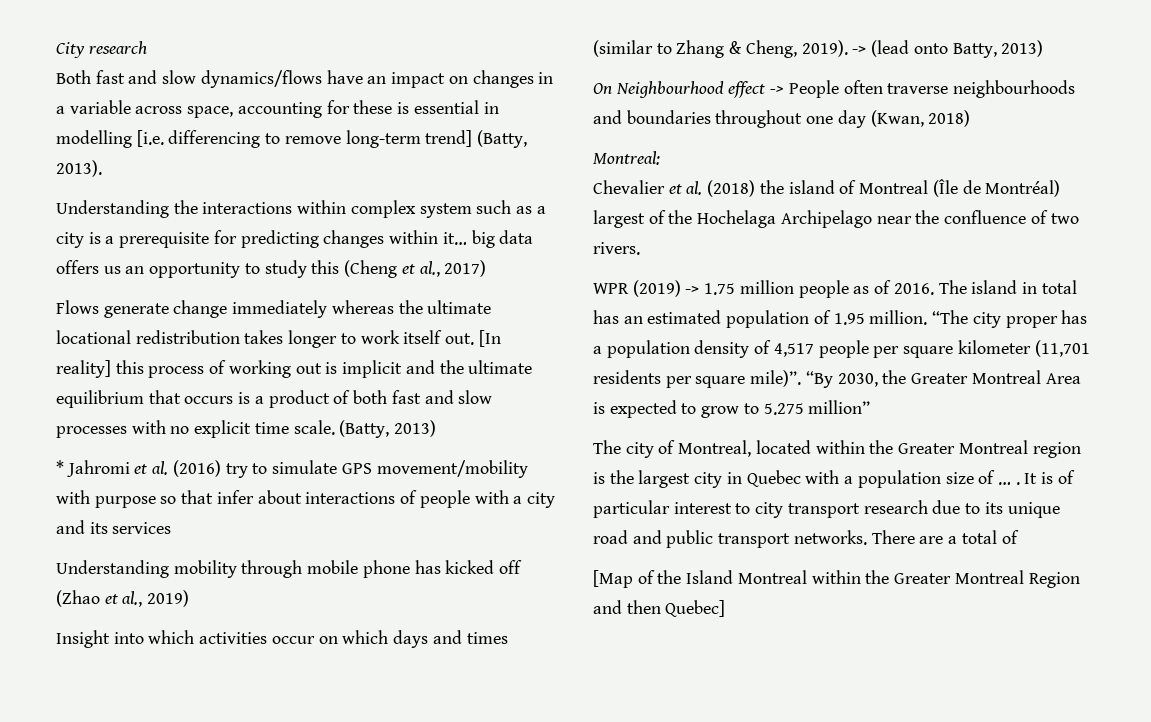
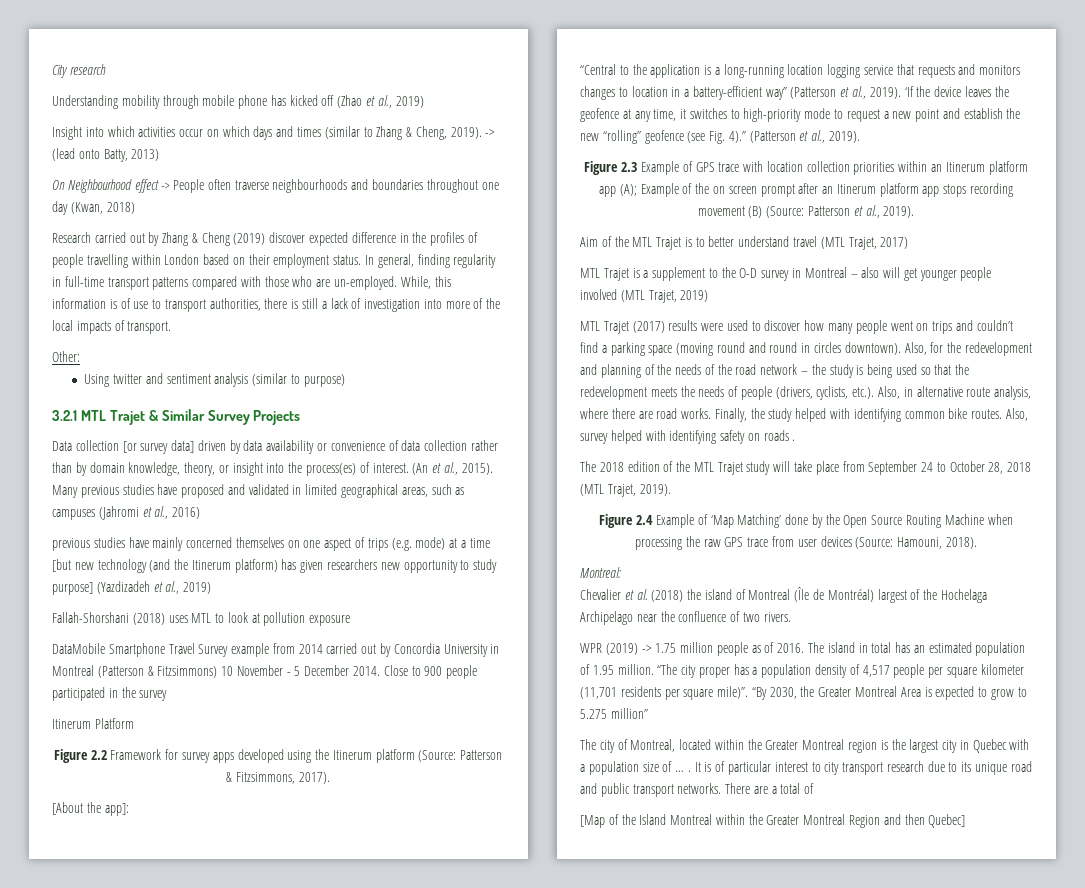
[56,70,554,88] [56,100,499,118] [56,130,528,148] [56,160,102,177] [56,200,546,218] [56,230,534,248] [56,260,487,278] [56,300,492,318] [56,330,501,348] [56,360,533,378] [56,390,493,408] [56,420,437,438] [56,460,528,478] [56,490,555,508] [56,520,172,534] // Both fast and slow dynamics/flows have an impact on changes in a variable across space, accounting for these is essential in modelling [i.e. differencing to remove long-term trend] (Batty, 2013). // Understanding the interactions within complex system such as a city is a prerequisite for predicting changes within it… big data offers us an opportunity to study this (Cheng et al., 2017) // Flows generate change immediately whereas the ultimate locational redistribution takes longer to work itself out. [In reality] this process of working out is implicit and the ultimate equilibrium that occurs is a product of both fast and slow processes with no explicit time scale. (Batty, 2013) // * Jahromi et al. (2016) try to simulate GPS movement/mobility with purpose so that infer about interactions of people with a city and its services -> (106, 69) none
(971, 118) none -> [52,232,478,246] [52,254,497,268] [52,276,451,290] [52,298,501,312] [52,320,172,334] [52,351,80,362] [84,373,345,387] [52,409,301,425] [52,440,498,454] [52,462,493,476] [52,484,465,498] [52,506,201,520] [52,537,490,551] [52,559,498,573] [52,581,212,595] [52,612,351,626] [52,643,500,657] [52,665,478,679] [52,687,168,701] [52,718,134,729] [53,749,503,763] [226,772,330,784] [52,802,129,816] [580,64,1021,78] [580,86,1009,100] [580,108,1021,122] [580,130,861,144] [584,161,1028,175] [599,183,1013,197] [697,205,915,218] [580,236,909,250] [580,267,992,281] [580,289,709,303] [580,320,1013,334] [580,342,1032,356] [580,364,970,378] [580,386,1032,400] [580,408,1028,422] [580,430,796,444] [580,461,1032,475] [580,484,671,497] [599,514,1013,528] [635,536,977,550] // Research carried out by Zhang & Cheng (2019) discover expected difference in the profiles of people travelling within London based on their employment status. In general, finding regularity in full-time transport patterns compared with those who are un-employed. While, this information is of use to transport authorities, there is still a lack of investigation into more of the local impacts of transport. // Other: // Using twitter and sentiment analysis (similar to purpose) // 3.2.1 MTL Trajet & Similar Survey Projects // Data collection [or survey data] driven by data availability or convenience of data collection rather than by domain knowledge, theory, or insight into the process(es) of interest. (An et al., 2015). Many previous studies have proposed and validated in limited geographical areas, such as campuses (Jahromi et al., 2016) // previous studies have mainly concerned themselves on one aspect of trips (e.g. mode) at a time [but new technology (and the Itinerum platform) has given researchers new opportunity to study purpose] (Yazdizadeh et al., 2019) // Fallah-Shorshani (2018) uses MTL to look at pollution exposure // DataMobile Smartphone Travel Survey example from 2014 carried out by Concordia University in Montreal (Patterson & Fitzsimmons) 10 November - 5 December 2014. Close to 900 people participated in the survey // Itinerum Platform // Figure 2.2 Framework for survey apps developed using the Itinerum platform (Source: Patterson & Fitzsimmons, 2017). // [About the app]: // “Central to the application is a long-running location logging service that requests and monitors changes to location in a battery-efficient way” (Patterson et al., 2019). ‘If the device leaves the geofence at any time, it switches to high-priority mode to request a new point and establish the new ‘‘rolling’’ geofence (see Fig. 4).” (Patterson et al., 2019). // Figure 2.3 Example of GPS trace with location collection priorities within an Itinerum platform app (A); Example of the on screen prompt after an Itinerum platform app stops recording movement (B) (Source: Patterson et al., 2019). // Aim of the MTL Trajet is to better understand travel (MTL Trajet, 2017) // MTL Trajet is a supplement to the O-D survey in Montreal – also will get younger people involved (MTL Trajet, 2019) // MTL Trajet (2017) results were used to discover how many people went on trips and couldn’t find a parking space (moving round and round in circles downtown). Also, for the redevelopment and planning of the needs of the road network – the study is being used so that the redevelopment meets the needs of people (drivers, cyclists, etc.). Also, in alternative route analysis, where there are road works. Finally, the study helped with identifying common bike routes. Also, survey helped with identifying safety on roads . // The 2018 edition of the MTL Trajet study will take place from September 24 to October 28, 2018 (MTL Trajet, 2019). // Figure 2.4 Example of ‘Map Matching’ done by the Open Source Routing Machine when processing the raw GPS trace from user devices (Source: Hamouni, 2018).

